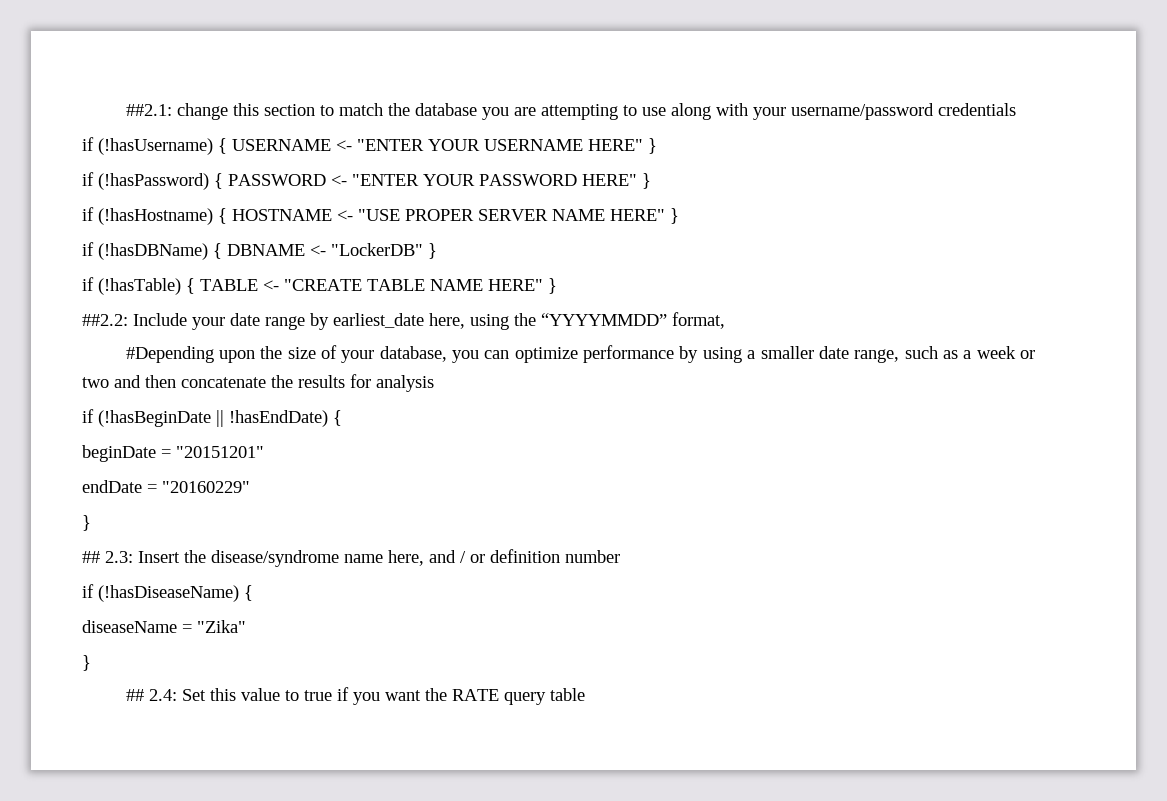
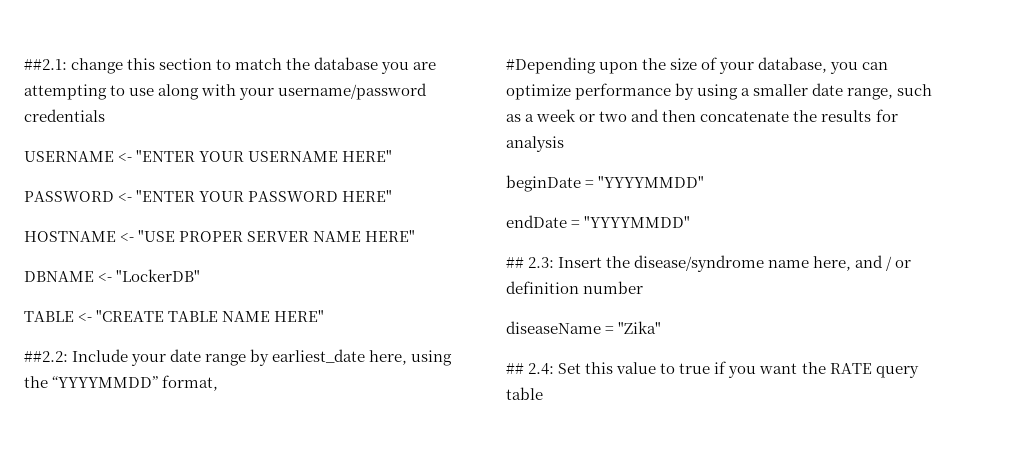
[82,137,227,155] if (!hasUsername) { -> (105, 115) none
[648,138,657,154] [82,172,223,190] } // if (!hasPassword) { -> (393, 156) //
[642,173,651,189] [82,207,227,225] } // if (!hasHostname) { -> (393, 196) //
[670,208,679,224] [82,242,222,260] } // if (!hasDBName) { -> (416, 236) //
[428,243,437,259] [82,277,195,295] } // if (!hasTable) { -> (201, 275) //
[548,278,557,294] } -> (325, 316) none
[82,409,342,427] // if (!hasBeginDate || !hasEndDate) { -> (564, 144) none
[176,446,264,458] "20151201" -> [598,176,705,188] "YYYYMMDD"
[162,481,250,493] [82,515,91,531] "20160229" // } -> [584,216,691,228] "YYYYMMDD"
[82,584,253,602] // if (!hasDiseaseName) { -> (644, 287) none
[82,655,91,671] // } -> (662, 327) none

